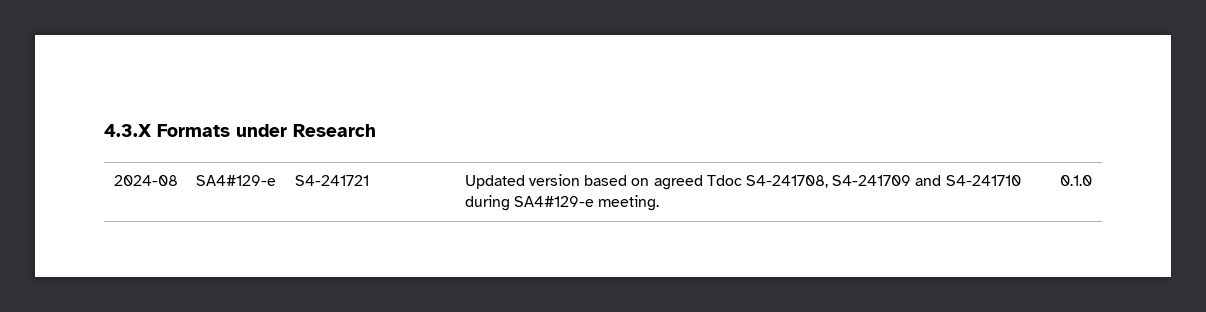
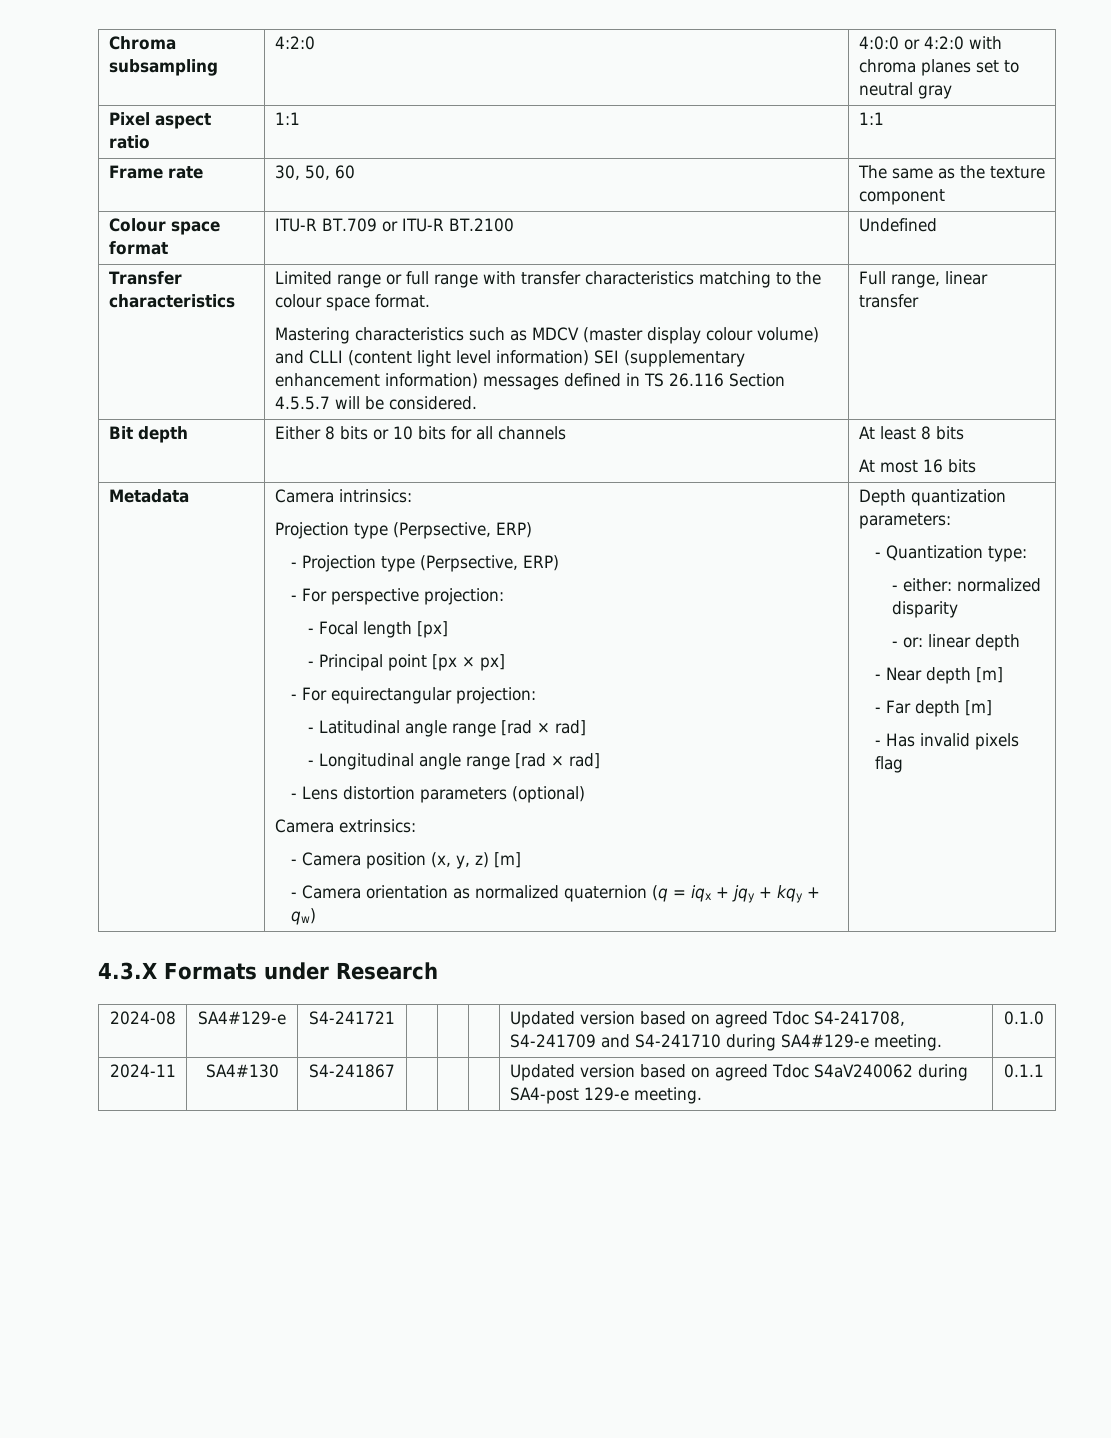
(104, 130) none -> [108,36,176,50] [108,59,218,76] [274,36,315,50] [858,36,1002,50] [858,59,1019,76] [858,82,952,99] [108,112,211,129] [108,135,150,149] [274,112,300,125] [858,112,884,125] [108,165,203,179] [274,165,355,180] [857,165,1045,179] [858,189,945,205] [108,218,220,235] [108,241,168,255] [274,218,514,232] [858,218,937,232] [108,271,182,285] [108,294,235,308] [274,271,821,288] [274,294,430,311] [274,327,819,344] [274,350,745,367] [274,373,785,390] [274,396,477,410] [858,271,988,288] [858,294,919,308] [108,426,188,443] [274,426,566,440] [858,426,964,440] [858,459,976,473] [108,489,189,503] [274,489,412,503] [274,522,532,539] [291,555,560,572] [291,588,505,605] [308,621,449,638] [308,654,506,671] [291,687,537,704] [308,720,587,737] [308,753,601,770] [291,786,586,803] [274,819,416,833] [291,852,522,869] [291,885,821,903] [291,908,317,925] [858,489,1006,506] [858,513,951,529] [875,545,1028,562] [892,578,1042,592] [892,601,959,618] [892,634,1021,651] [875,667,1004,684] [875,700,993,717] [875,733,1020,750] [875,756,904,773] Chroma subsampling | 4:2:0 | 4:0:0 or 4:2:0 with chroma planes set to neutral gray // Pixel aspect ratio | 1:1 | 1:1 // Frame rate | 30, 50, 60 | The same as the texture component // Colour space format | ITU-R BT.709 or ITU-R BT.2100 | Undefined // Transfer characteristics | Limited range or full range with transfer characteristics matching to the colour space format. // Mastering characteristics such as MDCV (master display colour volume) and CLLI (content light level information) SEI (supplementary enhancement information) messages defined in TS 26.116 Section 4.5.5.7 will be considered. | Full range, linear transfer // Bit depth | Either 8 bits or 10 bits for all channels | At least 8 bits // At most 16 bits // Metadata | Camera intrinsics: // Projection type (Perpsective, ERP) // - Projection type (Perpsective, ERP) // - For perspective projection: // - Focal length [px] // - Principal point [px × px] // - For equirectangular projection: // - Latitudinal angle range [rad × rad] // - Longitudinal angle range [rad × rad] // - Lens distortion parameters (optional) // Camera extrinsics: // - Camera position (x, y, z) [m] // - Camera orientation as normalized quaternion (q = iqx + jqy + kqy + qw) | Depth quantization parameters: // - Quantization type: // - either: normalized disparity // - or: linear depth // - Near depth [m] // - Far depth [m] // - Has invalid pixels flag //
(1092, 180) none -> [109,1064,176,1078] [205,1064,279,1078] [309,1064,395,1078] [509,1064,968,1081] [509,1087,702,1104] [1004,1064,1044,1078] // 2024-11 | SA4#130 | S4-241867 | | | | Updated version based on agreed Tdoc S4aV240062 during SA4-post 129-e meeting. | 0.1.1

